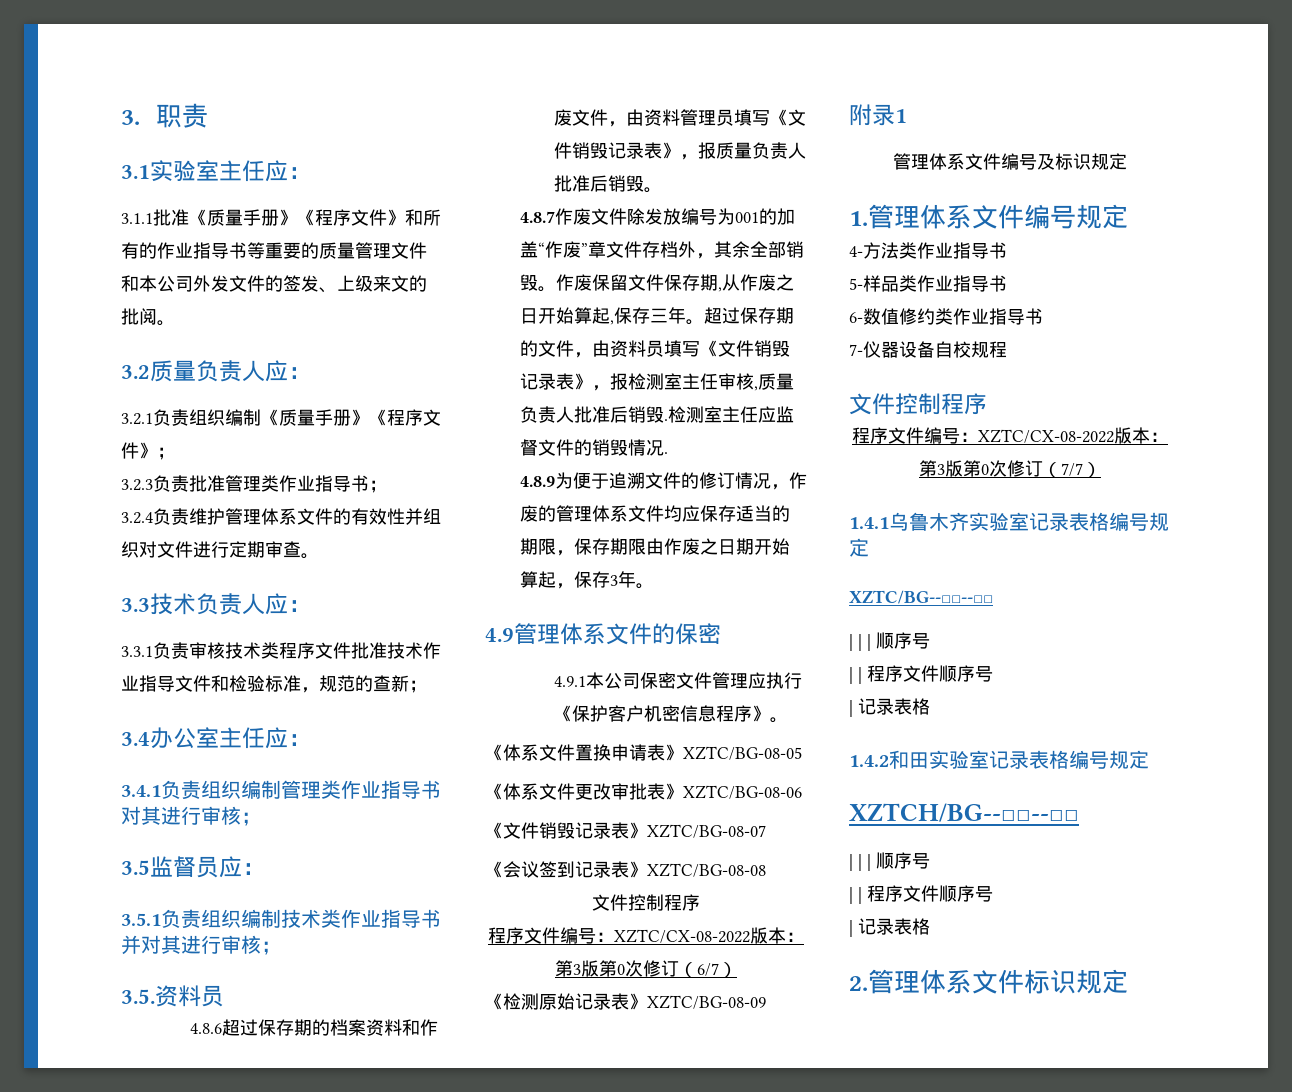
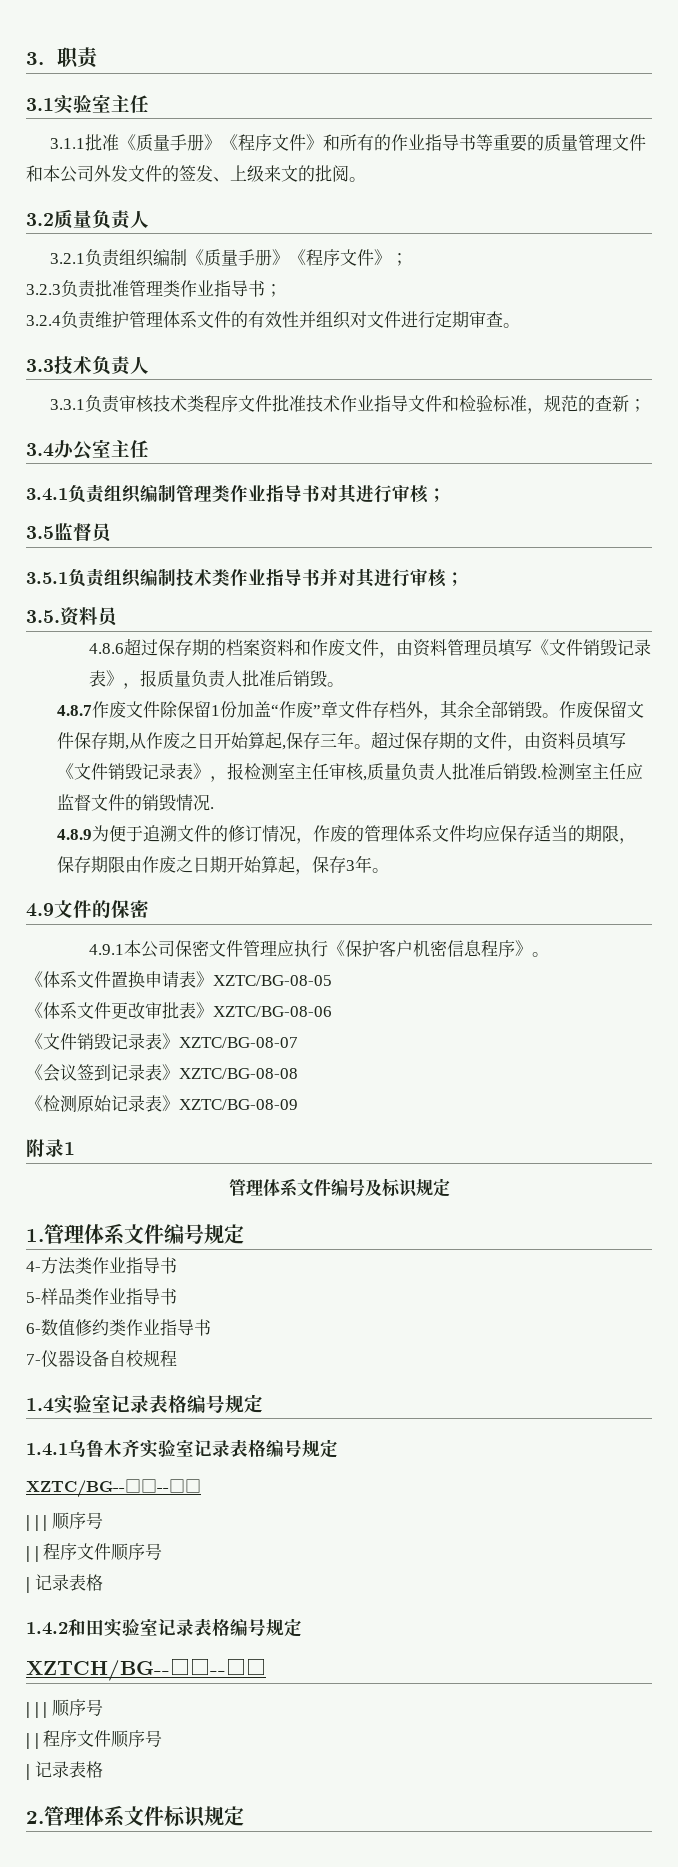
[265,160,311,182] 应： -> (149, 104) none
[265,360,311,382] 应： -> (149, 219) none
[265,593,311,615] 应： -> (149, 365) none
[265,727,311,749] 应： -> (149, 449) none
[219,856,265,878] 应： -> (113, 533) none
[644,208,777,225] 发放编号为001的 -> [177,701,238,718] 保留1份
[514,623,606,645] 管理体系 -> (54, 910) none
[592,894,700,911] [488,927,804,944] [555,960,737,978] // 文件控制程序 // 程序文件编号：XZTC/CX-08-2022版本：第3版第0次修订（6/7） -> (298, 1073) none
[849,393,987,415] [852,427,1168,444] [919,460,1101,478] 文件控制程序 // 程序文件编号：XZTC/CX-08-2022版本：第3版第0次修订（7/7） -> [26,1394,263,1414] 1.4实验室记录表格编号规定

